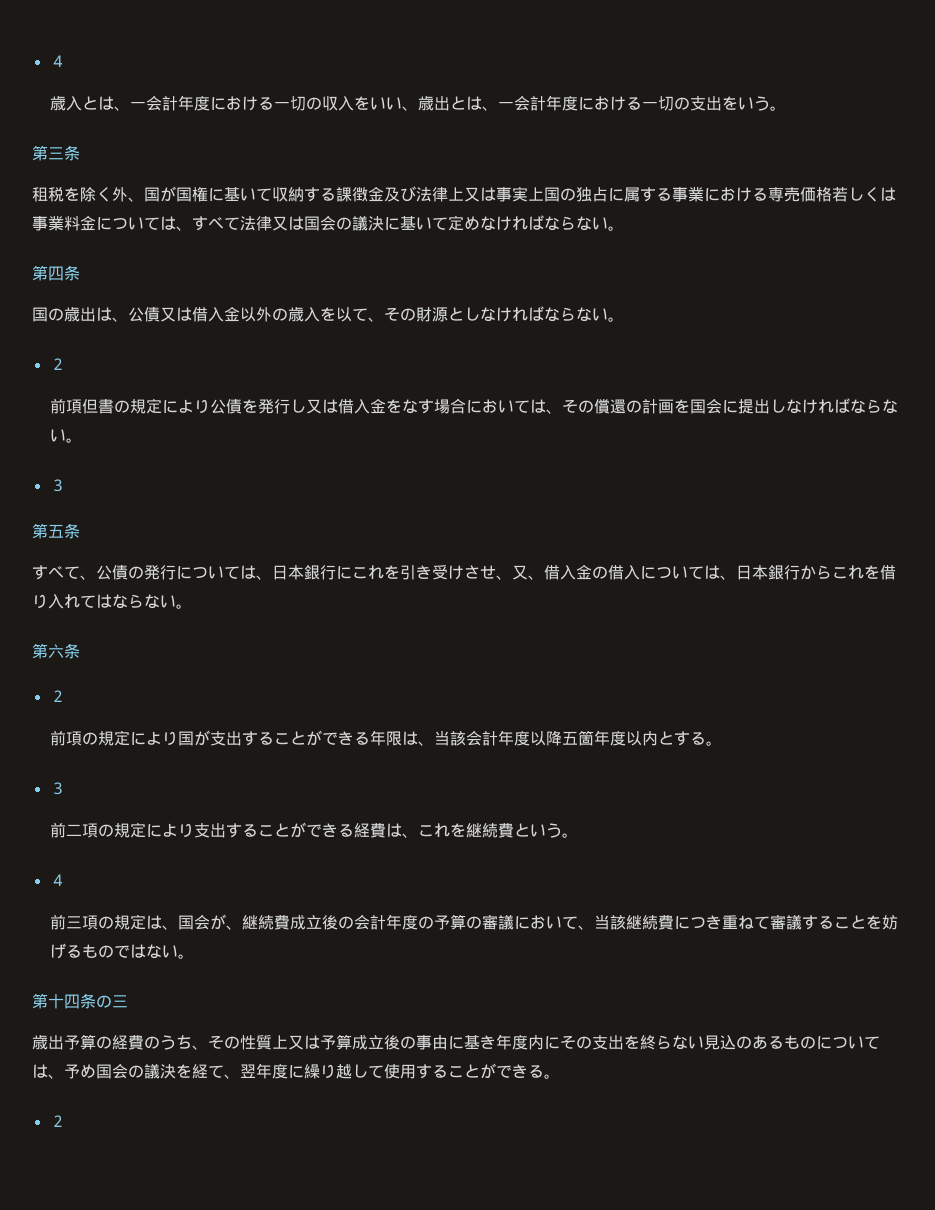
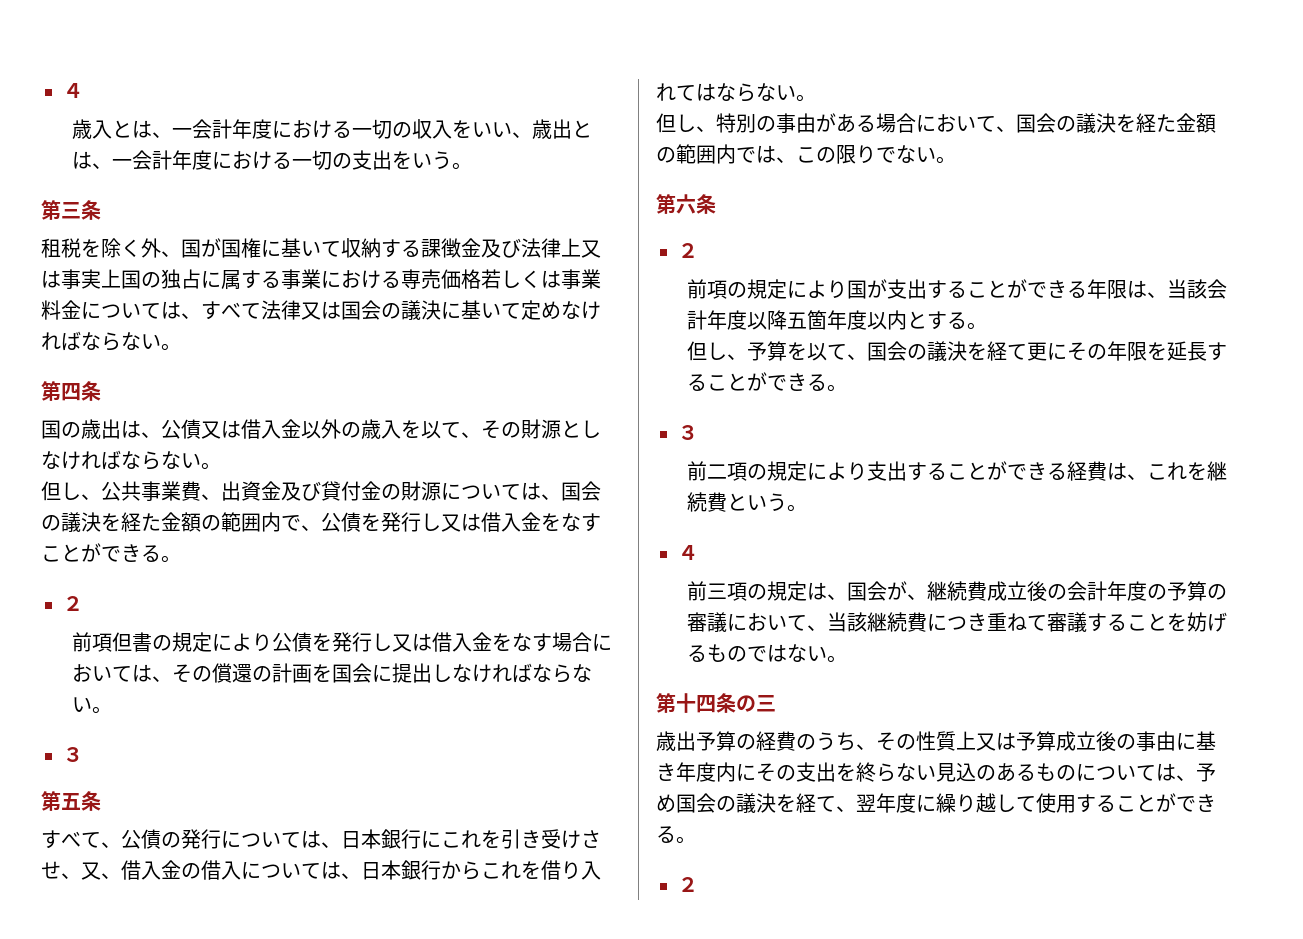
(624, 319) none -> [41,481,601,501] [41,512,601,532] [41,543,181,563] // 但し、公共事業費、出資金及び貸付金の財源については、国会の議決を経た金額の範囲内で、公債を発行し又は借入金をなすことができる。
(192, 606) none -> [656,113,1216,133] [656,144,956,164] // 但し、特別の事由がある場合において、国会の議決を経た金額の範囲内では、この限りでない。
(722, 743) none -> [687,341,1228,361] [687,372,848,392] // 但し、予算を以て、国会の議決を経て更にその年限を延長することができる。

